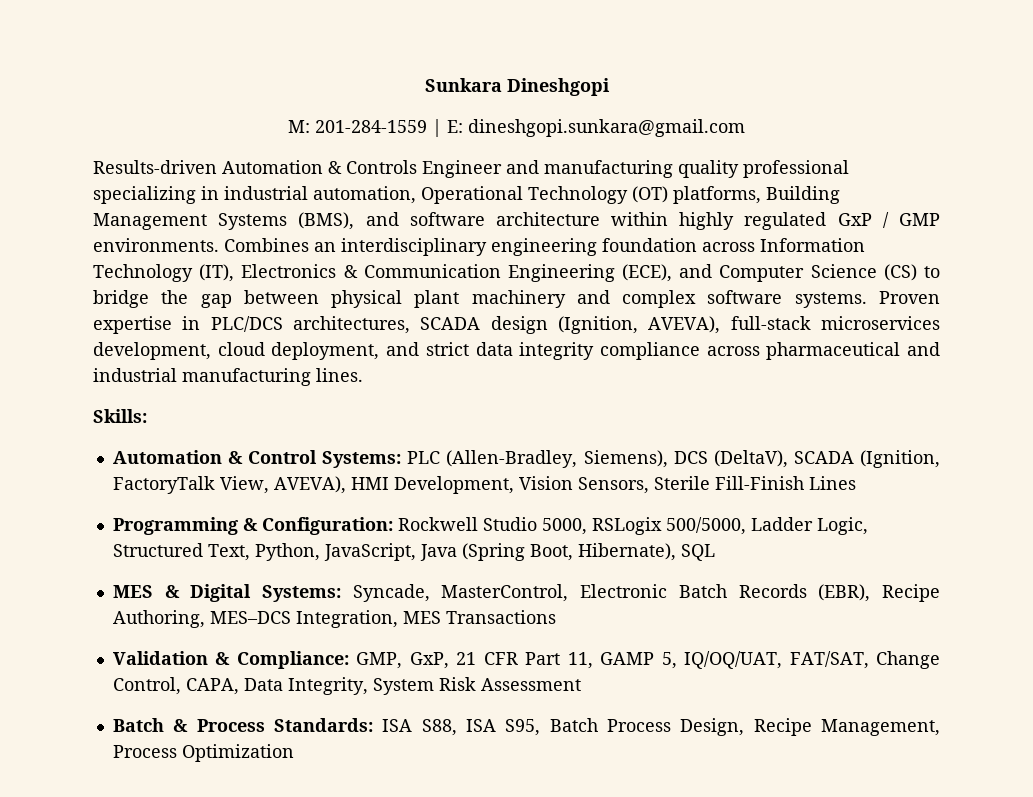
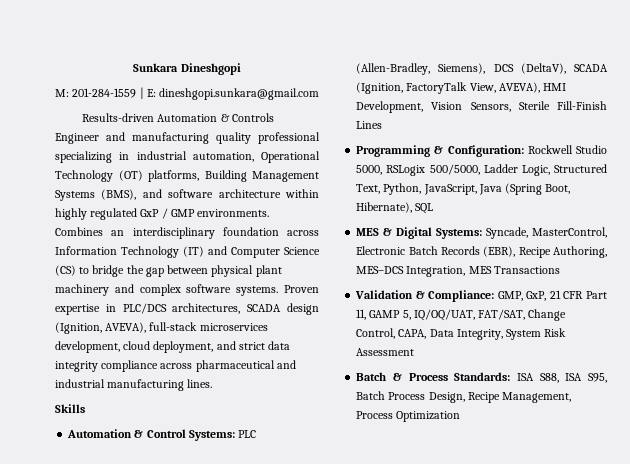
[491,238,597,256] engineering -> (215, 233) none
[199,264,673,282] (IT), Electronics & Communication Engineering (ECE), -> [183,246,204,257] (IT)
[93,409,147,423] Skills: -> [55,404,85,413] Skills

